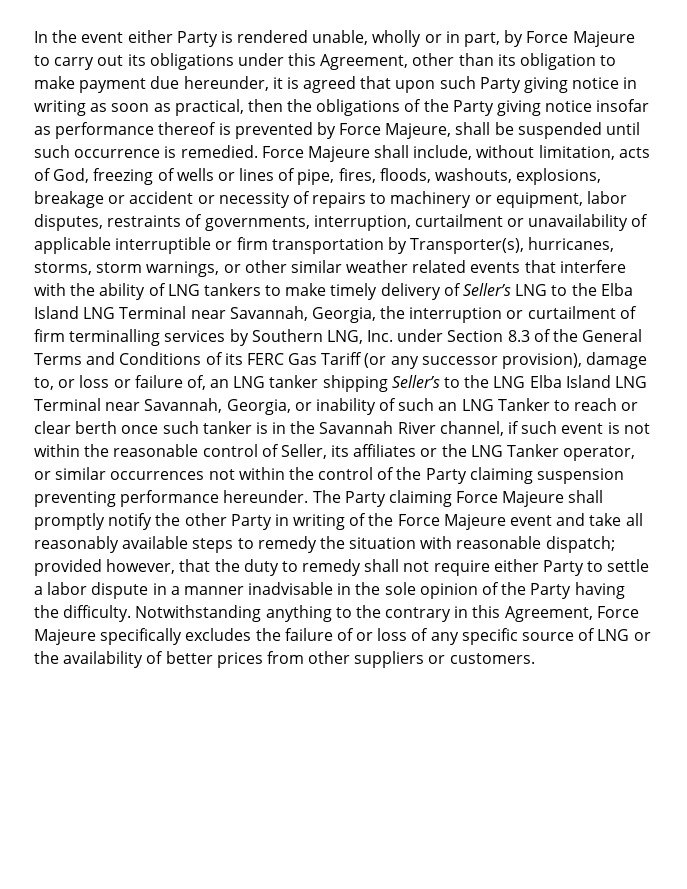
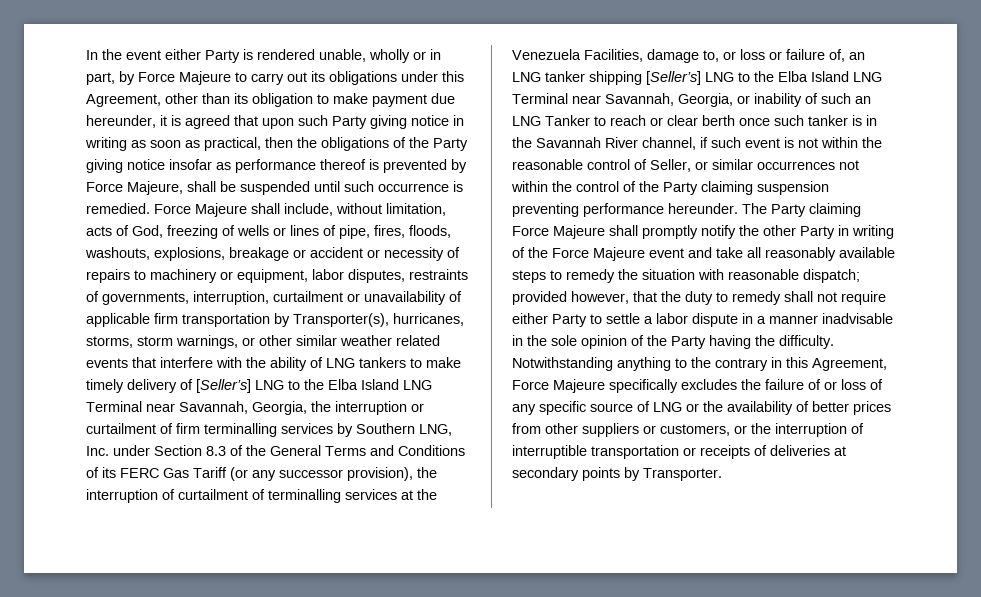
[115,237,233,254] interruptible or -> (150, 320) none
[463,283,512,296] Seller’s -> [196,379,251,393] [Seller’s]
(583, 361) none -> [417,467,437,478] [86,489,437,503] [512,49,643,62] the interruption of curtailment of terminalling services at the Venezuela Facilities,
[391,375,526,388] Seller’s to the LNG -> [646,71,774,85] [Seller’s] LNG to the
[331,444,636,461] its affiliates or the LNG Tanker operator, -> (691, 165) none
[449,653,535,664] customers. -> [660,423,864,437] [512,445,846,459] [512,467,722,481] customers, or the interruption of interruptible transportation or receipts of deliveries at secondary points by Transporter.

